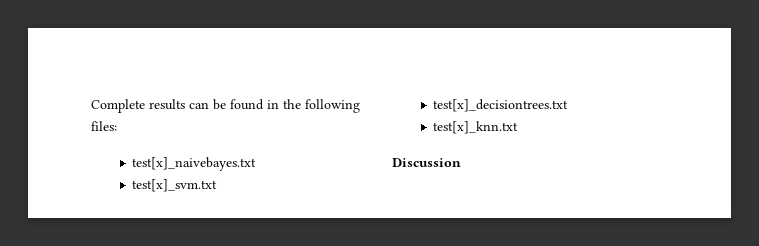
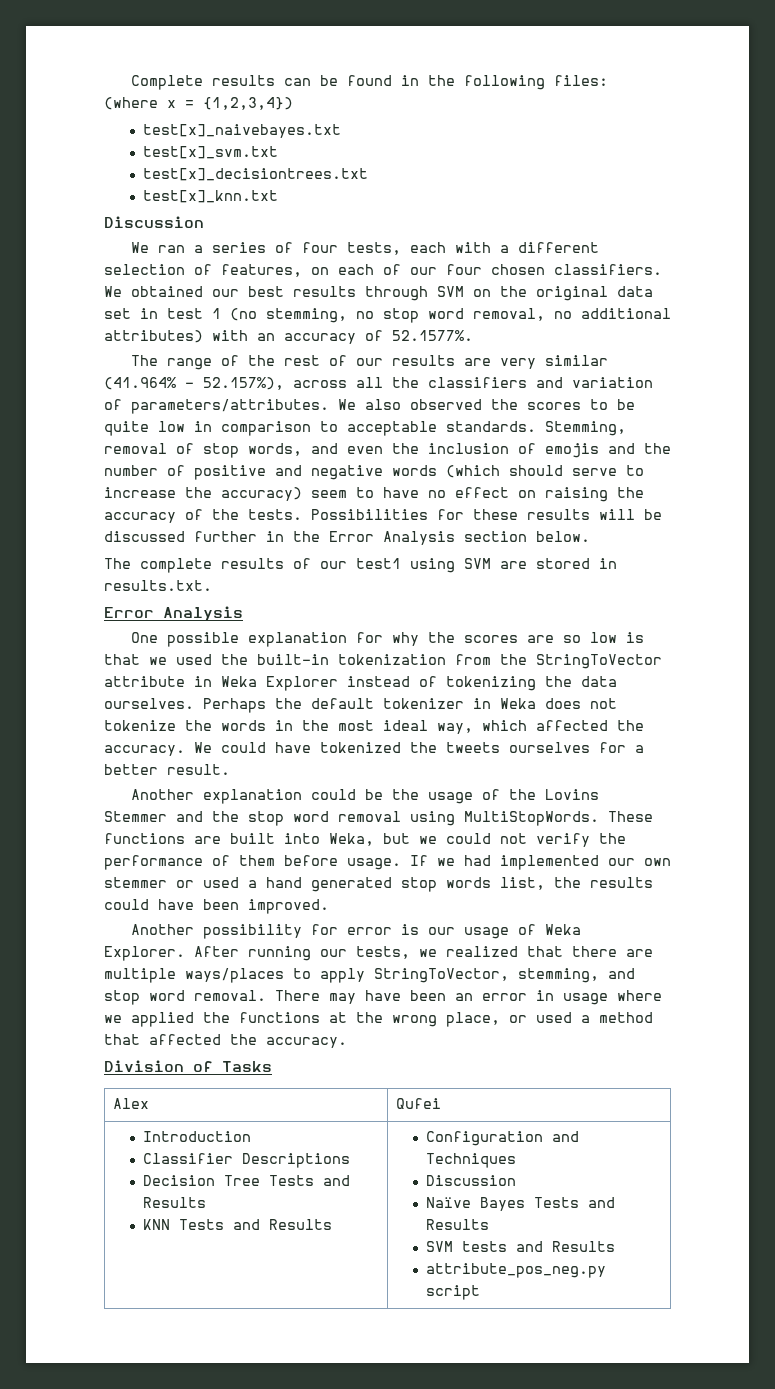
(117, 126) none -> [104,97,293,110] (where x = {1,2,3,4})
(461, 162) none -> [131,242,600,255] [104,264,662,277] [104,286,653,301] [104,308,671,323] [104,330,473,344] [131,355,609,370] [104,377,653,390] [104,399,635,414] [104,421,626,436] [104,443,671,458] [104,465,644,480] [104,487,644,502] [104,509,662,523] [104,531,590,545] [104,558,617,573] [104,580,212,591] [104,606,243,621] [131,632,645,647] [104,654,662,669] [104,676,617,691] [104,698,617,713] [104,720,644,734] [104,742,644,756] [104,764,230,775] [131,789,600,804] [104,811,653,826] [104,833,626,847] [104,855,671,870] [104,877,653,892] [104,899,329,914] [131,924,582,939] [104,946,653,961] [104,968,635,983] [104,990,662,1005] [104,1012,653,1027] [104,1034,347,1048] [104,1060,272,1072] [112,1098,149,1109] [395,1098,441,1109] [142,1131,251,1142] [142,1153,350,1168] [142,1175,350,1186] [142,1197,206,1208] [142,1219,332,1230] [425,1131,579,1146] [425,1153,516,1168] [425,1175,516,1186] [425,1197,615,1211] [425,1219,489,1230] [425,1241,615,1252] [425,1263,606,1278] [425,1285,480,1300] // We ran a series of four tests, each with a different selection of features, on each of our four chosen classifiers. We obtained our best results through SVM on the original data set in test 1 (no stemming, no stop word removal, no additional attributes) with an accuracy of 52.1577%. // The range of the rest of our results are very similar (41.964% - 52.157%), across all the classifiers and variation of parameters/attributes. We also observed the scores to be quite low in comparison to acceptable standards. Stemming, removal of stop words, and even the inclusion of emojis and the number of positive and negative words (which should serve to increase the accuracy) seem to have no effect on raising the accuracy of the tests. Possibilities for these results will be discussed further in the Error Analysis section below. // The complete results of our test1 using SVM are stored in results.txt. // Error Analysis // One possible explanation for why the scores are so low is that we used the built-in tokenization from the StringToVector attribute in Weka Explorer instead of tokenizing the data ourselves. Perhaps the default tokenizer in Weka does not tokenize the words in the most ideal way, which affected the accuracy. We could have tokenized the tweets ourselves for a better result. // Another explanation could be the usage of the Lovins Stemmer and the stop word removal using MultiStopWords. These functions are built into Weka, but we could not verify the performance of them before usage. If we had implemented our own stemmer or used a hand generated stop words list, the results could have been improved. // Another possibility for error is our usage of Weka Explorer. After running our tests, we realized that there are multiple ways/places to apply StringToVector, stemming, and stop word removal. There may have been an error in usage where we applied the functions at the wrong place, or used a method that affected the accuracy. // Division of Tasks // Alex | Qufei // Introduction // Classifier Descriptions // Decision Tree Tests and Results // KNN Tests and Results | Configuration and Techniques // Discussion // Naïve Bayes Tests and Results // SVM tests and Results // attribute_pos_neg.py script

